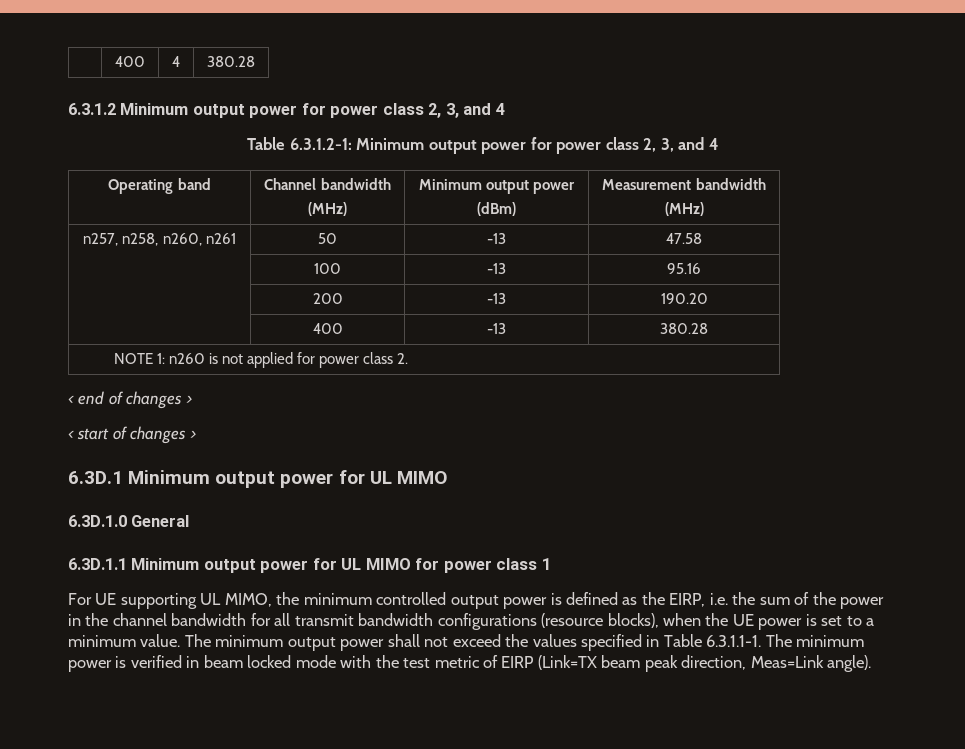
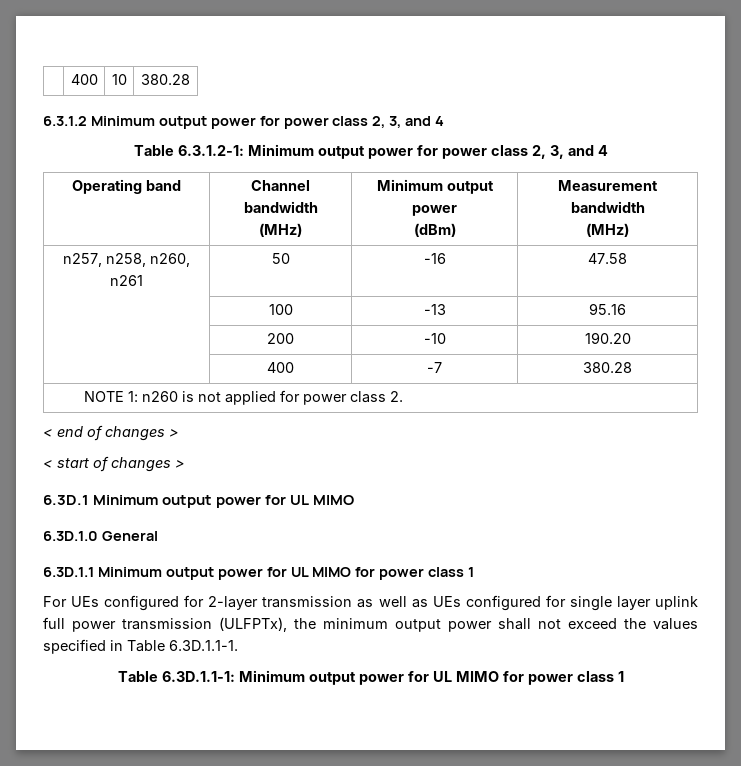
[115,56,145,67] [172,56,180,67] | 400 | 4 -> [70,74,98,85] [111,74,127,85] | 400 | 10
[487,233,506,244] -13 -> [423,253,446,264] -16
[487,293,506,304] -13 -> [423,333,446,344] -10
[487,323,506,334] -13 -> [427,362,442,373] -7
[95,592,885,609] [68,613,875,630] [68,634,211,647] UE supporting UL MIMO, the minimum controlled output power is defined as the EIRP, i.e. the sum of the power in the channel bandwidth for all transmit bandwidth configurations (resource blocks), when the UE power is set to a minimum value. The -> [71,595,698,611] [43,617,316,632] UEs configured for 2-layer transmission as well as UEs configured for single layer uplink full power transmission (ULFPTx), the
[706,634,865,647] [68,655,872,672] 6.3.1.1-1. The minimum power is verified in beam locked mode with the test metric of EIRP (Link=TX beam peak direction, Meas=Link angle). -> [169,640,238,651] [117,670,624,685] 6.3D.1.1-1. // Table 6.3D.1.1-1: Minimum output power for UL MIMO for power class 1

